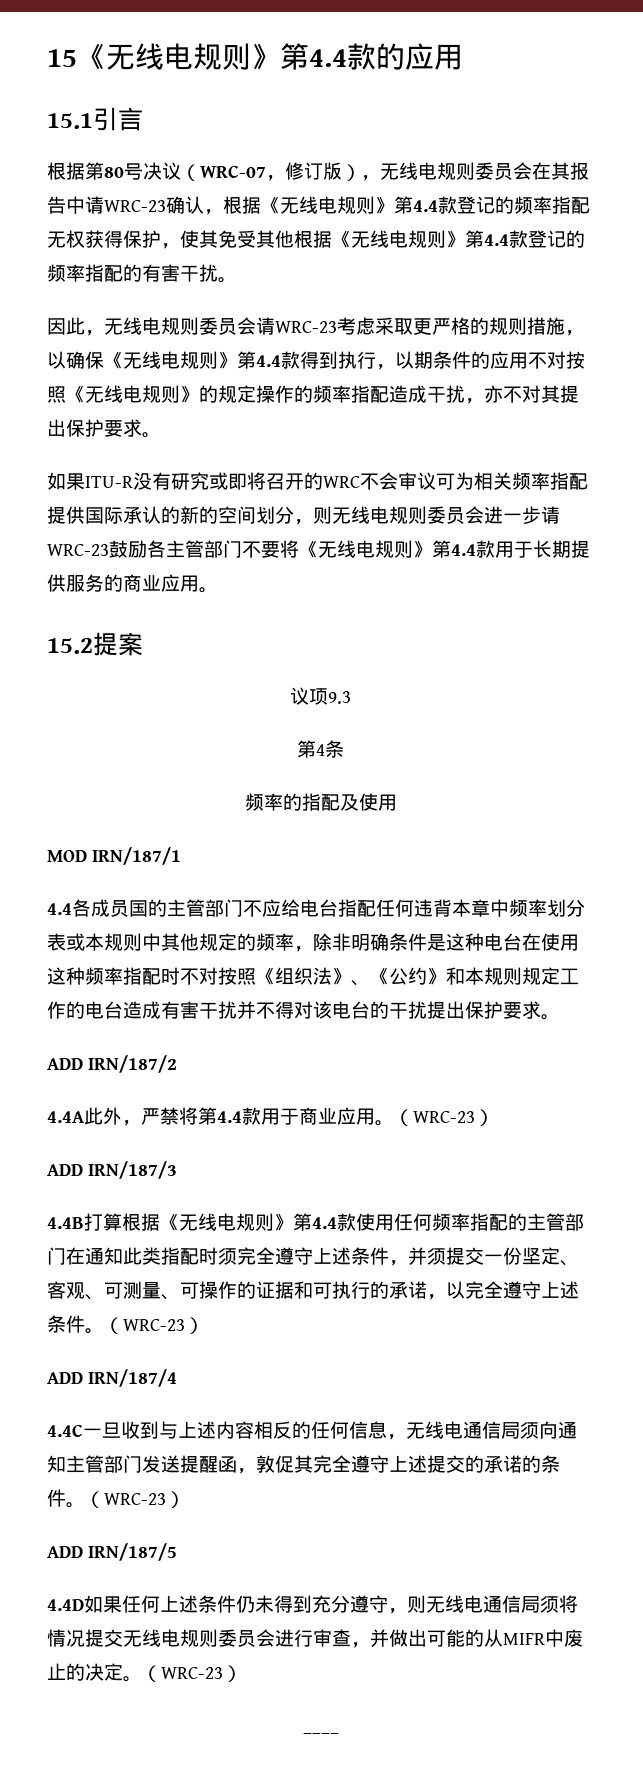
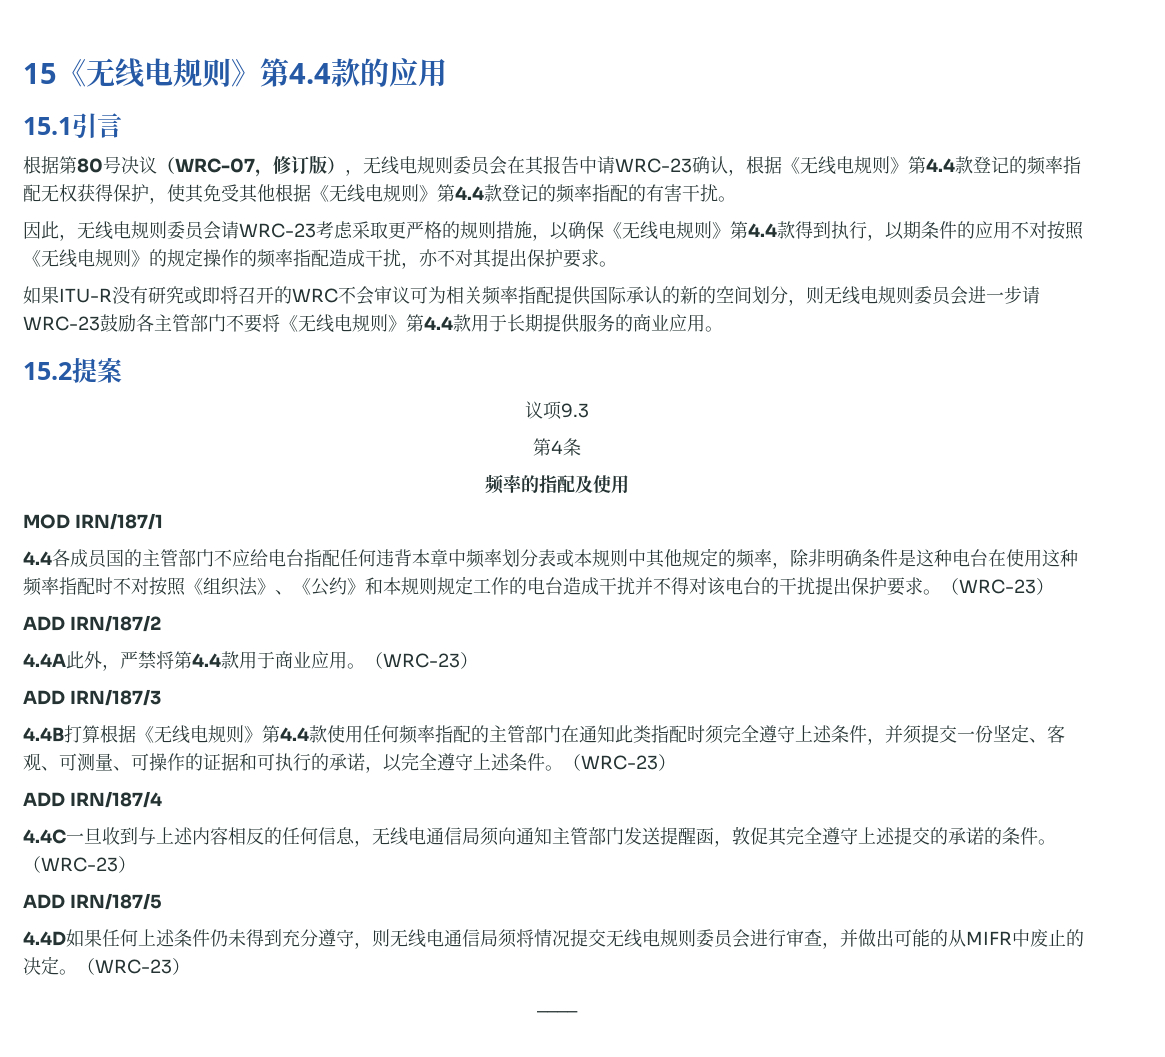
[161,1001,199,1019] 有害 -> (599, 586) none
(560, 1017) none -> [941,578,1054,595] （WRC-23）

